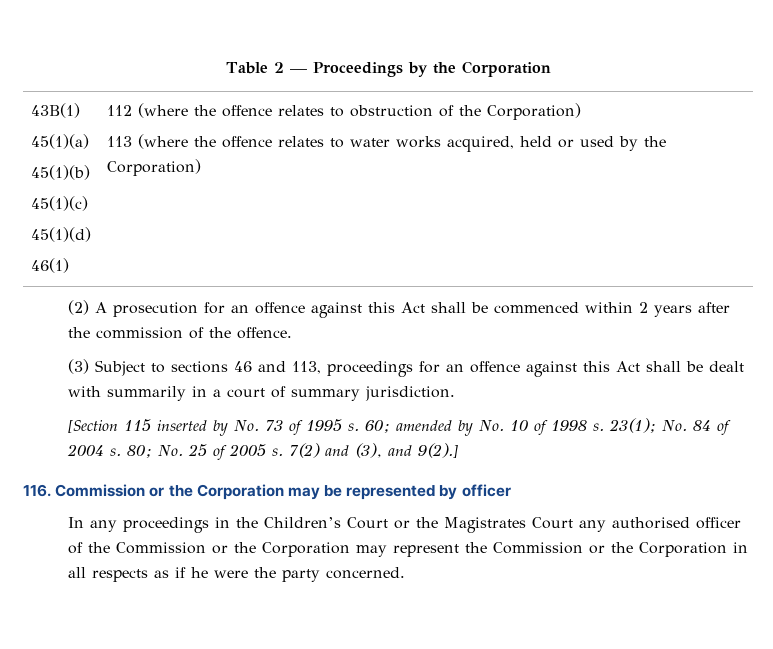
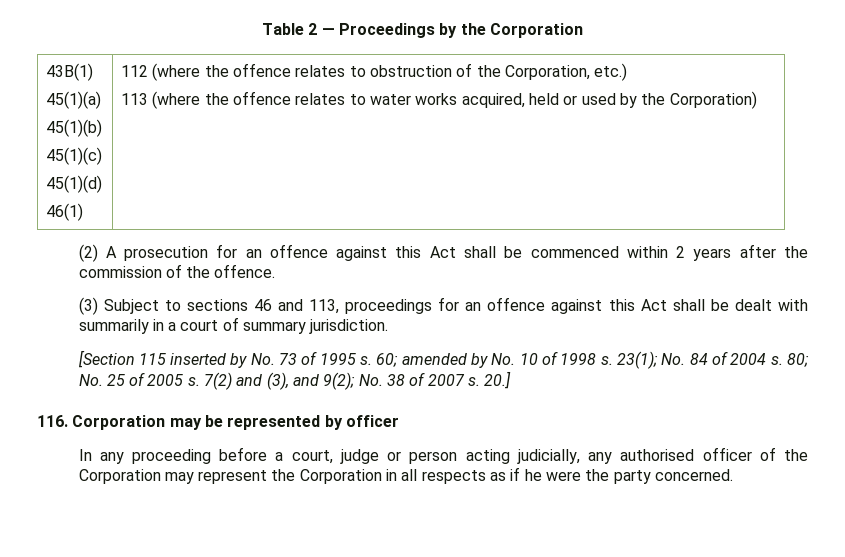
[486,103,581,120] Corporation) -> [504,63,628,81] Corporation, etc.)
[418,443,459,458] [23,484,193,497] 9(2).] // 116. Commission or the -> [323,371,512,390] [37,415,68,427] 9(2); No. 38 of 2007 s. 20.] // 116.
[123,517,574,533] proceedings in the Children’s Court or the Magistrates Court -> [131,447,580,464] proceeding before a court, judge or person acting judicially,
[116,542,257,554] Commission or the -> (808, 455) none
[493,542,634,554] Commission or the -> (296, 475) none

